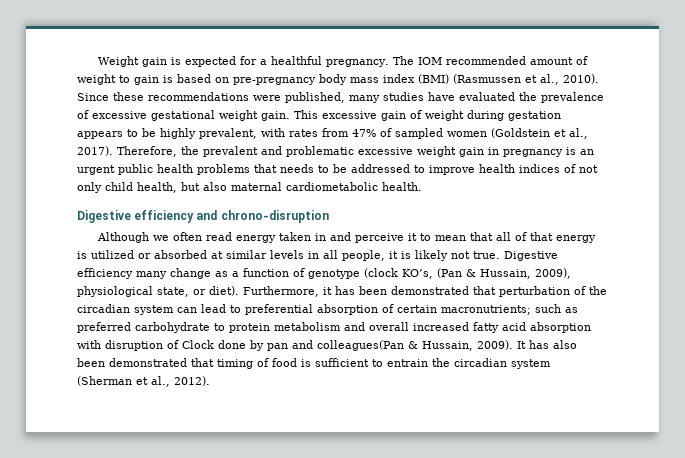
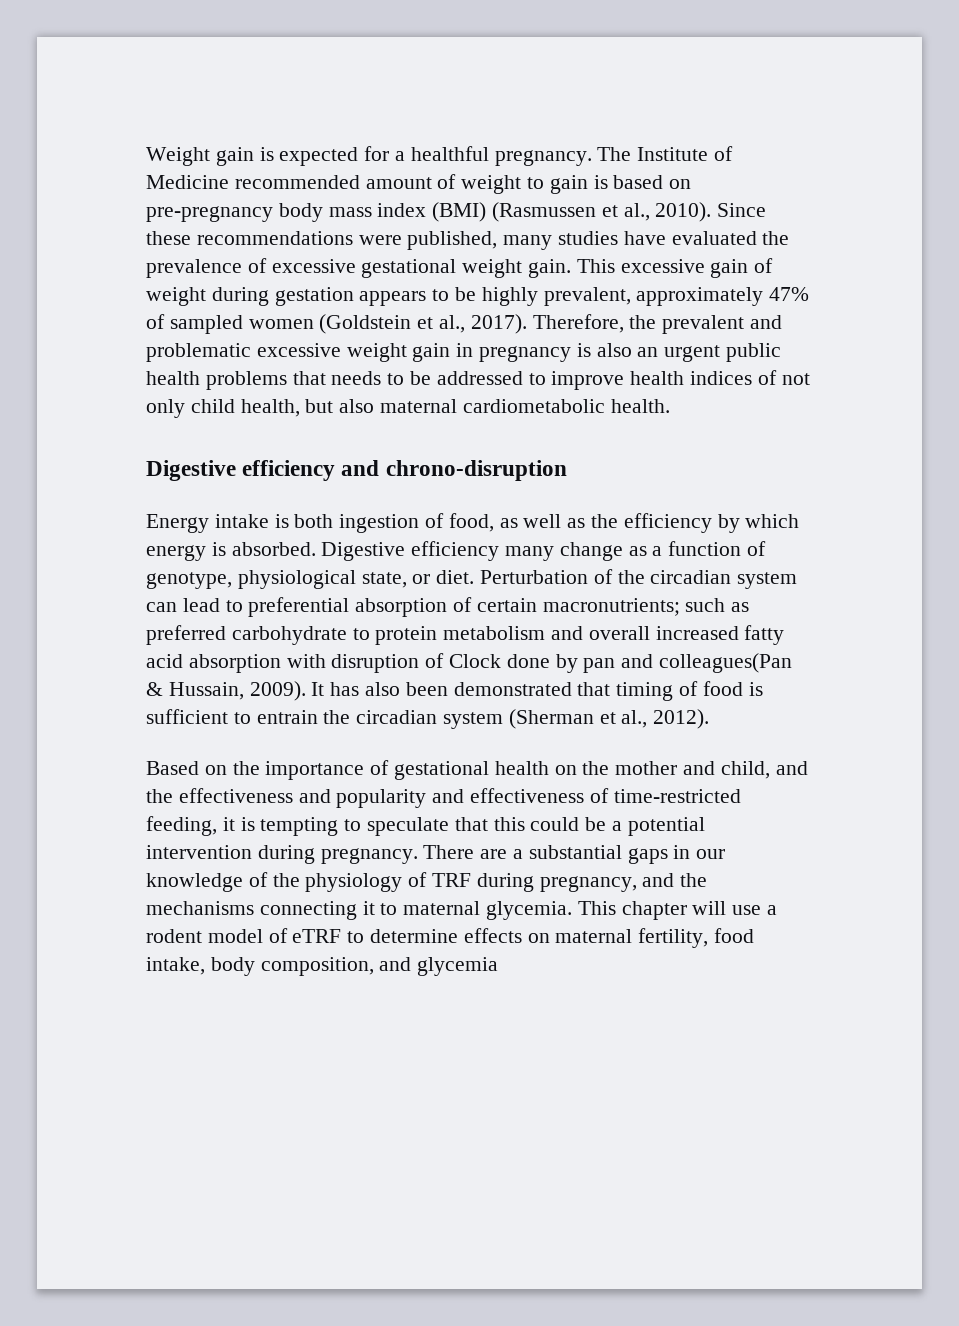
[418,57,443,65] IOM -> [637,146,734,161] [146,175,229,189] Institute of Medicine
[261,128,349,137] with rates from -> [636,287,764,306] approximately
(576, 151) none -> [596,343,632,357] also
[97,232,597,243] [77,250,500,261] Although we often read energy taken in and perceive it to mean that all of that energy is utilized or absorbed at similar levels in all people, it is likely not true. -> [146,513,800,533] [146,542,316,561] Energy intake is both ingestion of food, as well as the efficiency by which energy is absorbed.
[308,268,571,279] [77,286,570,297] genotype (clock KO’s, (Pan & Hussain, 2009), physiological state, or diet). Furthermore, it has been demonstrated that perturbation -> [146,570,589,589] genotype, physiological state, or diet. Perturbation
(210, 381) none -> [146,760,808,780] [146,788,741,808] [146,816,705,836] [146,845,726,864] [146,872,708,892] [146,901,778,920] [146,928,755,948] [146,957,499,976] // Based on the importance of gestational health on the mother and child, and the effectiveness and popularity and effectiveness of time-restricted feeding, it is tempting to speculate that this could be a potential intervention during pregnancy. There are a substantial gaps in our knowledge of the physiology of TRF during pregnancy, and the mechanisms connecting it to maternal glycemia. This chapter will use a rodent model of eTRF to determine effects on maternal fertility, food intake, body composition, and glycemia

